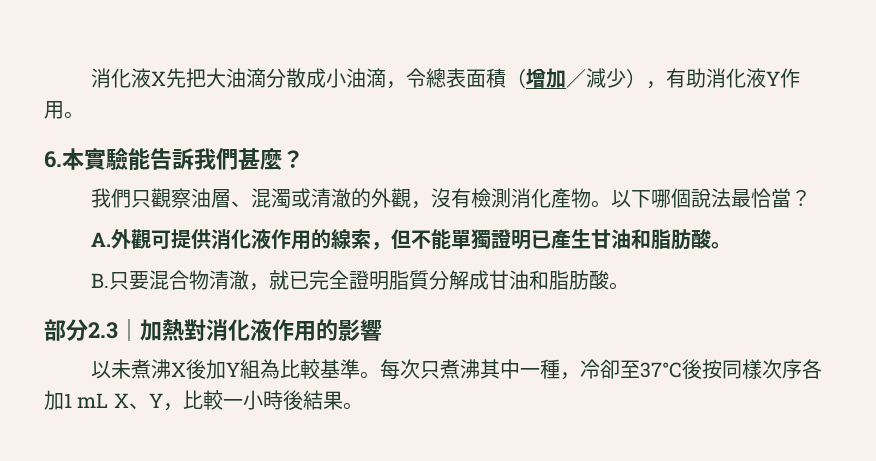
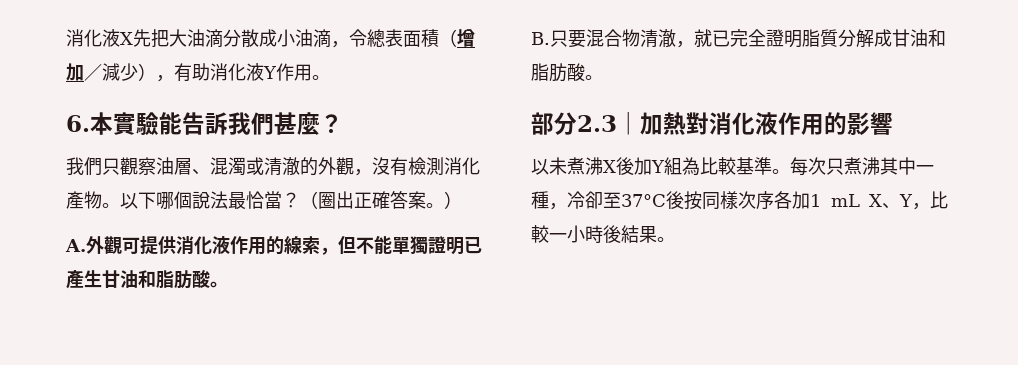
(812, 198) none -> [300,191,462,209] （圈出正確答案。）

